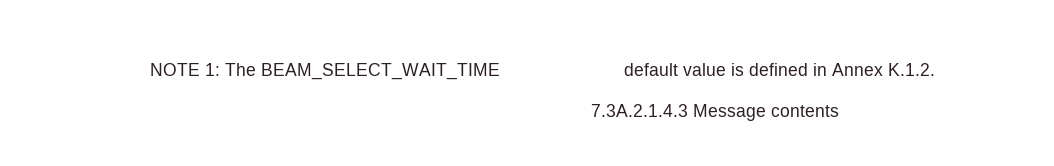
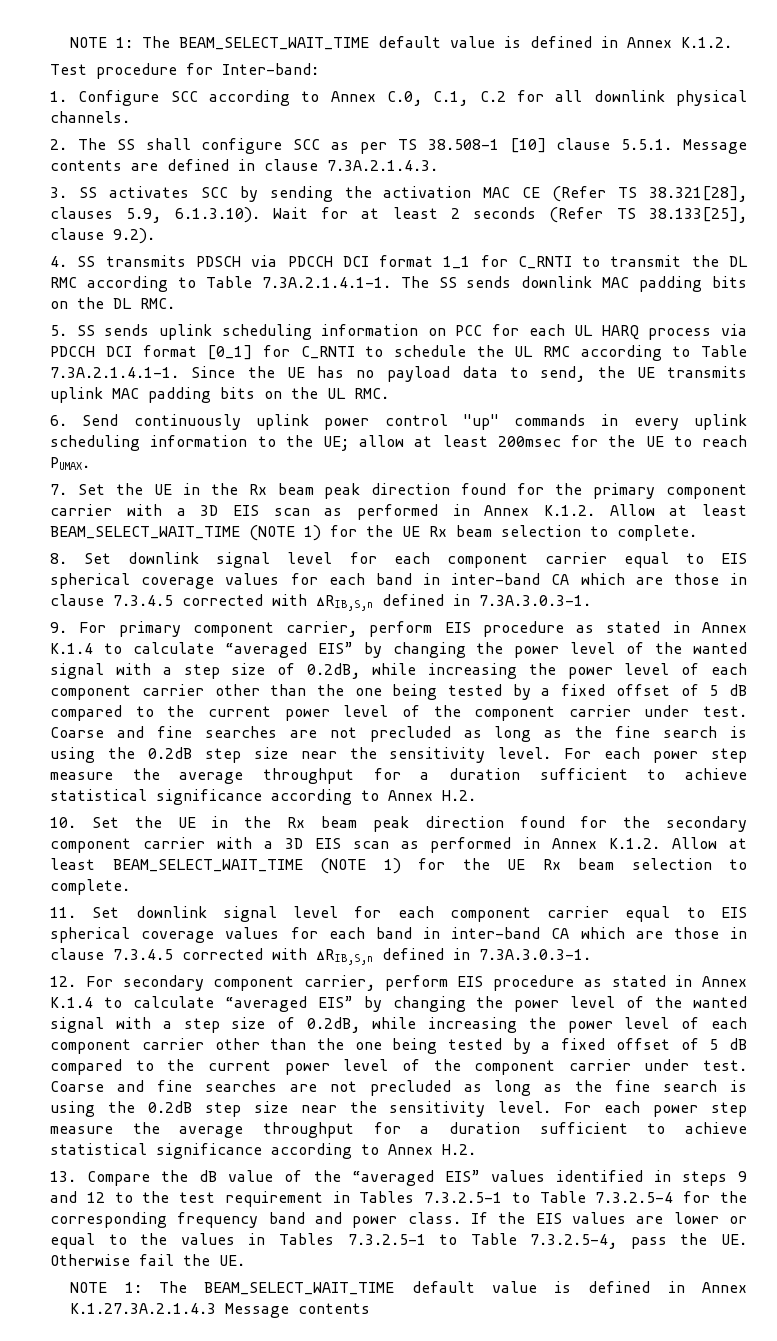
[590,104,688,117] 7.3A.2.1.4.3 -> [50,63,320,79] [50,90,747,106] [50,111,131,123] [50,138,747,154] [50,159,439,171] [50,186,748,202] [50,207,748,223] [50,228,156,244] [50,255,748,269] [50,276,747,292] [50,297,176,309] [50,324,748,340] [50,345,748,361] [50,366,747,382] [50,387,390,403] [50,414,747,430] [50,435,748,451] [50,457,91,470] [50,483,748,499] [50,504,748,520] [50,525,698,541] [50,552,748,568] [50,573,748,589] [50,594,592,611] [50,621,747,637] [50,642,748,658] [50,663,747,679] [50,684,747,700] [50,705,747,721] [50,726,747,742] [50,747,748,763] [50,768,747,784] [50,789,477,805] [50,816,747,832] [50,837,747,853] [50,858,747,874] [50,879,131,895] [50,906,747,922] [50,927,748,943] [50,948,592,965] [50,975,748,991] [50,996,748,1012] [50,1017,747,1033] [50,1038,747,1054] [50,1059,747,1075] [50,1080,747,1096] [50,1101,748,1117] [50,1122,747,1138] [50,1143,477,1159] [50,1170,747,1186] [50,1191,747,1207] [50,1212,747,1228] [50,1233,747,1249] [50,1254,246,1266] [70,1281,747,1295] [70,1303,217,1314] Test procedure for Inter-band: // 1. Configure SCC according to Annex C.0, C.1, C.2 for all downlink physical channels. // 2. The SS shall configure SCC as per TS 38.508-1 [10] clause 5.5.1. Message contents are defined in clause 7.3A.2.1.4.3. // 3. SS activates SCC by sending the activation MAC CE (Refer TS 38.321[28], clauses 5.9, 6.1.3.10). Wait for at least 2 seconds (Refer TS 38.133[25], clause 9.2). // 4. SS transmits PDSCH via PDCCH DCI format 1_1 for C_RNTI to transmit the DL RMC according to Table 7.3A.2.1.4.1-1. The SS sends downlink MAC padding bits on the DL RMC. // 5. SS sends uplink scheduling information on PCC for each UL HARQ process via PDCCH DCI format [0_1] for C_RNTI to schedule the UL RMC according to Table 7.3A.2.1.4.1-1. Since the UE has no payload data to send, the UE transmits uplink MAC padding bits on the UL RMC. // 6. Send continuously uplink power control "up" commands in every uplink scheduling information to the UE; allow at least 200msec for the UE to reach PUMAX. // 7. Set the UE in the Rx beam peak direction found for the primary component carrier with a 3D EIS scan as performed in Annex K.1.2. Allow at least BEAM_SELECT_WAIT_TIME (NOTE 1) for the UE Rx beam selection to complete. // 8. Set downlink signal level for each component carrier equal to EIS spherical coverage values for each band in inter-band CA which are those in clause 7.3.4.5 corrected with ∆RIB,S,n defined in 7.3A.3.0.3-1. // 9. For primary component carrier, perform EIS procedure as stated in Annex K.1.4 to calculate “averaged EIS” by changing the power level of the wanted signal with a step size of 0.2dB, while increasing the power level of each component carrier other than the one being tested by a fixed offset of 5 dB compared to the current power level of the component carrier under test. Coarse and fine searches are not precluded as long as the fine search is using the 0.2dB step size near the sensitivity level. For each power step measure the average throughput for a duration sufficient to achieve statistical significance according to Annex H.2. // 10. Set the UE in the Rx beam peak direction found for the secondary component carrier with a 3D EIS scan as performed in Annex K.1.2. Allow at least BEAM_SELECT_WAIT_TIME (NOTE 1) for the UE Rx beam selection to complete. // 11. Set downlink signal level for each component carrier equal to EIS spherical coverage values for each band in inter-band CA which are those in clause 7.3.4.5 corrected with ∆RIB,S,n defined in 7.3A.3.0.3-1. // 12. For secondary component carrier, perform EIS procedure as stated in Annex K.1.4 to calculate “averaged EIS” by changing the power level of the wanted signal with a step size of 0.2dB, while increasing the power level of each component carrier other than the one being tested by a fixed offset of 5 dB compared to the current power level of the component carrier under test. Coarse and fine searches are not precluded as long as the fine search is using the 0.2dB step size near the sensitivity level. For each power step measure the average throughput for a duration sufficient to achieve statistical significance according to Annex H.2. // 13. Compare the dB value of the “averaged EIS” values identified in steps 9 and 12 to the test requirement in Tables 7.3.2.5-1 to Table 7.3.2.5-4 for the corresponding frequency band and power class. If the EIS values are lower or equal to the values in Tables 7.3.2.5-1 to Table 7.3.2.5-4, pass the UE. Otherwise fail the UE. // NOTE 1: The BEAM_SELECT_WAIT_TIME default value is defined in Annex K.1.27.3A.2.1.4.3

